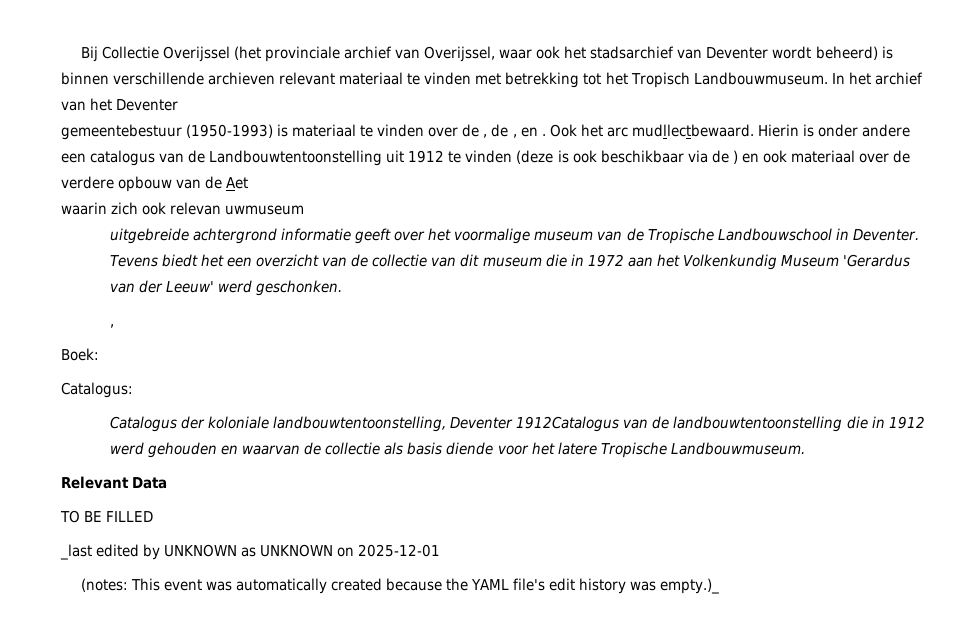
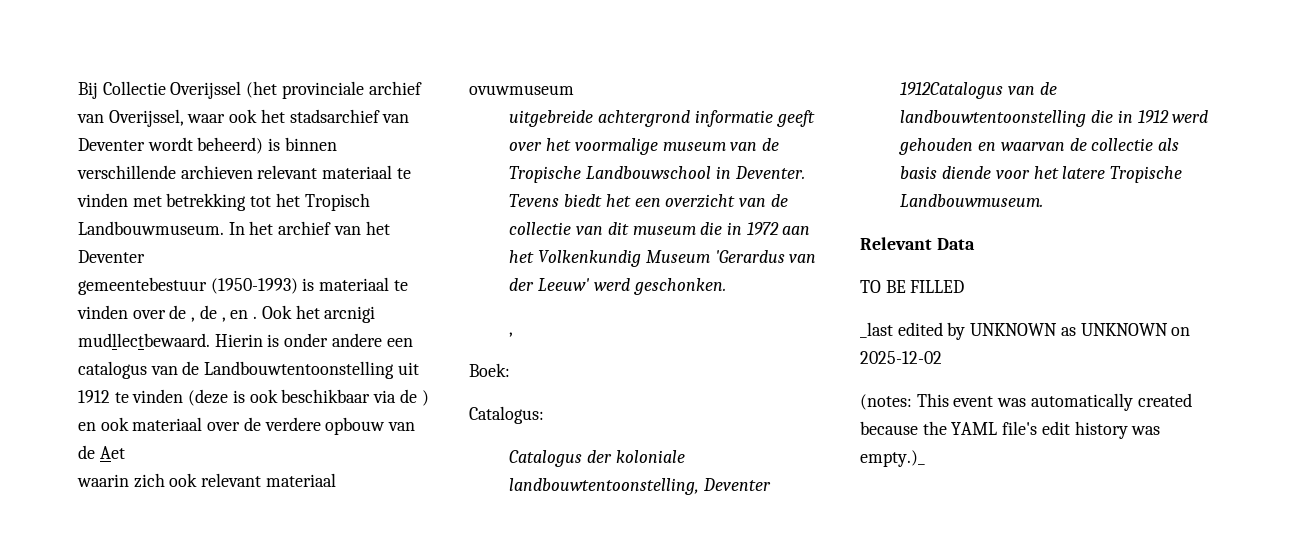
[606,127,628,137] arc -> [324,306,376,323] arcnigi
[170,202,305,215] relevan uwmuseum -> [201,473,336,487] [469,85,574,95] relevant materiaal ovuwmuseum
[358,544,441,557] 2025-12-01 -> [860,351,942,364] 2025-12-02

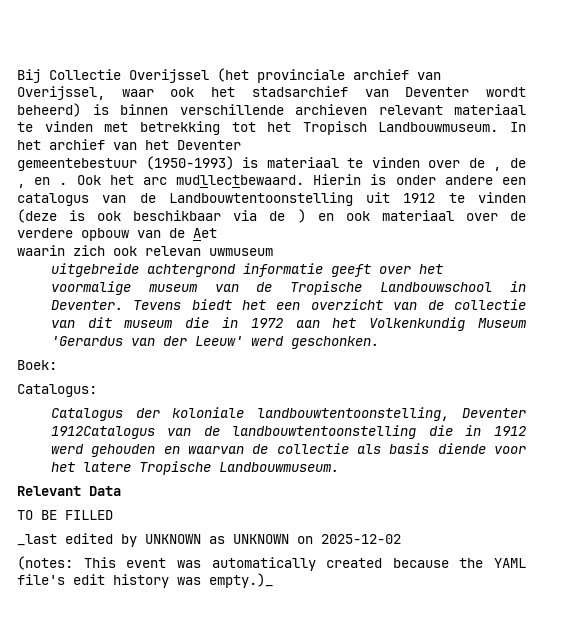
[324,306,376,323] arcnigi -> [142,177,167,185] arc
[201,473,336,487] [469,85,574,95] relevant materiaal ovuwmuseum -> [145,246,273,256] relevan uwmuseum
[509,332,514,337] // , -> (379, 342) none

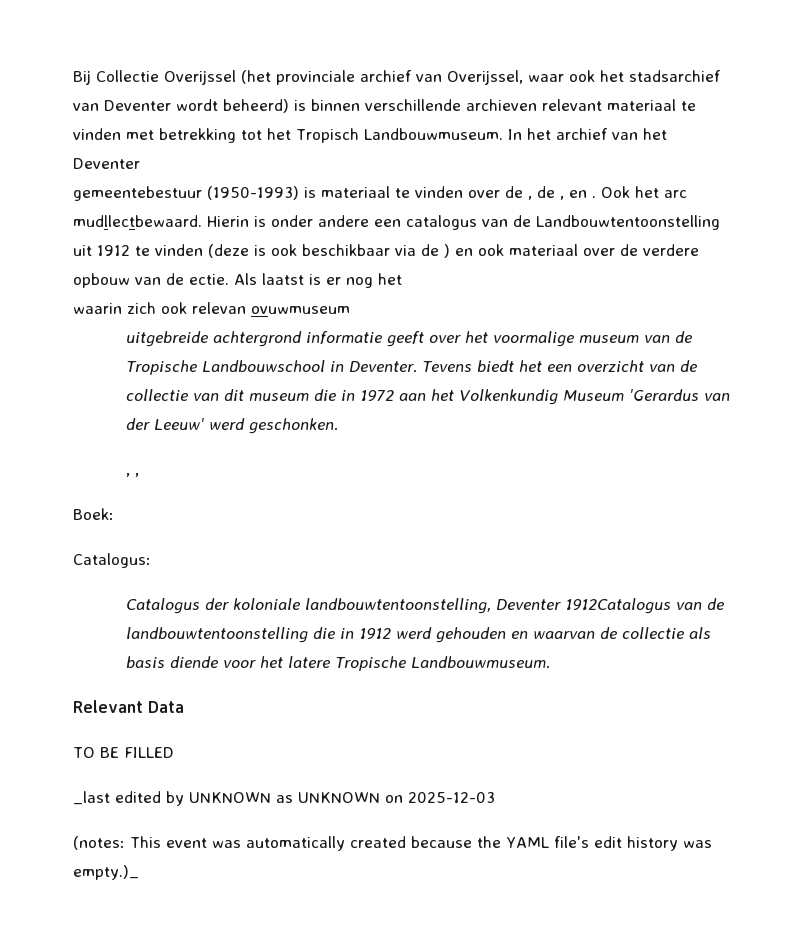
[193,228,217,238] Aet -> [189,273,402,288] ectie. Als laatst is er nog het
[209,248,273,256] uwmuseum -> [251,306,350,314] ovuwmuseum
(379, 342) none -> [125,473,139,477] // , ,
[321,534,401,544] 2025-12-02 -> [408,792,495,803] 2025-12-03

